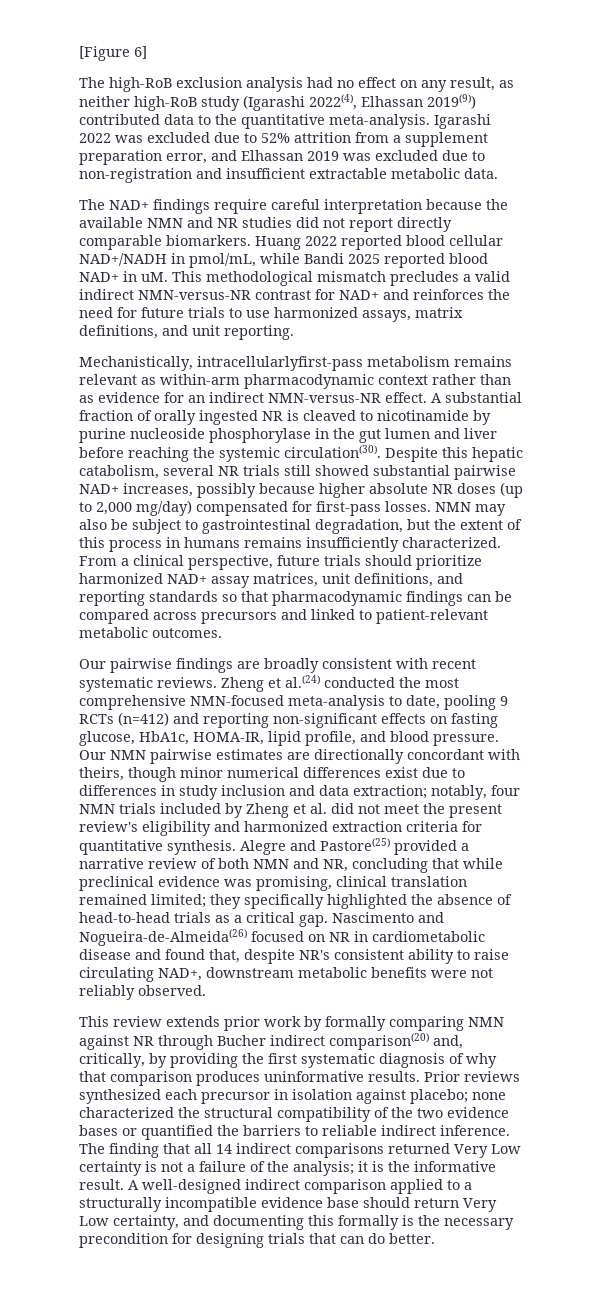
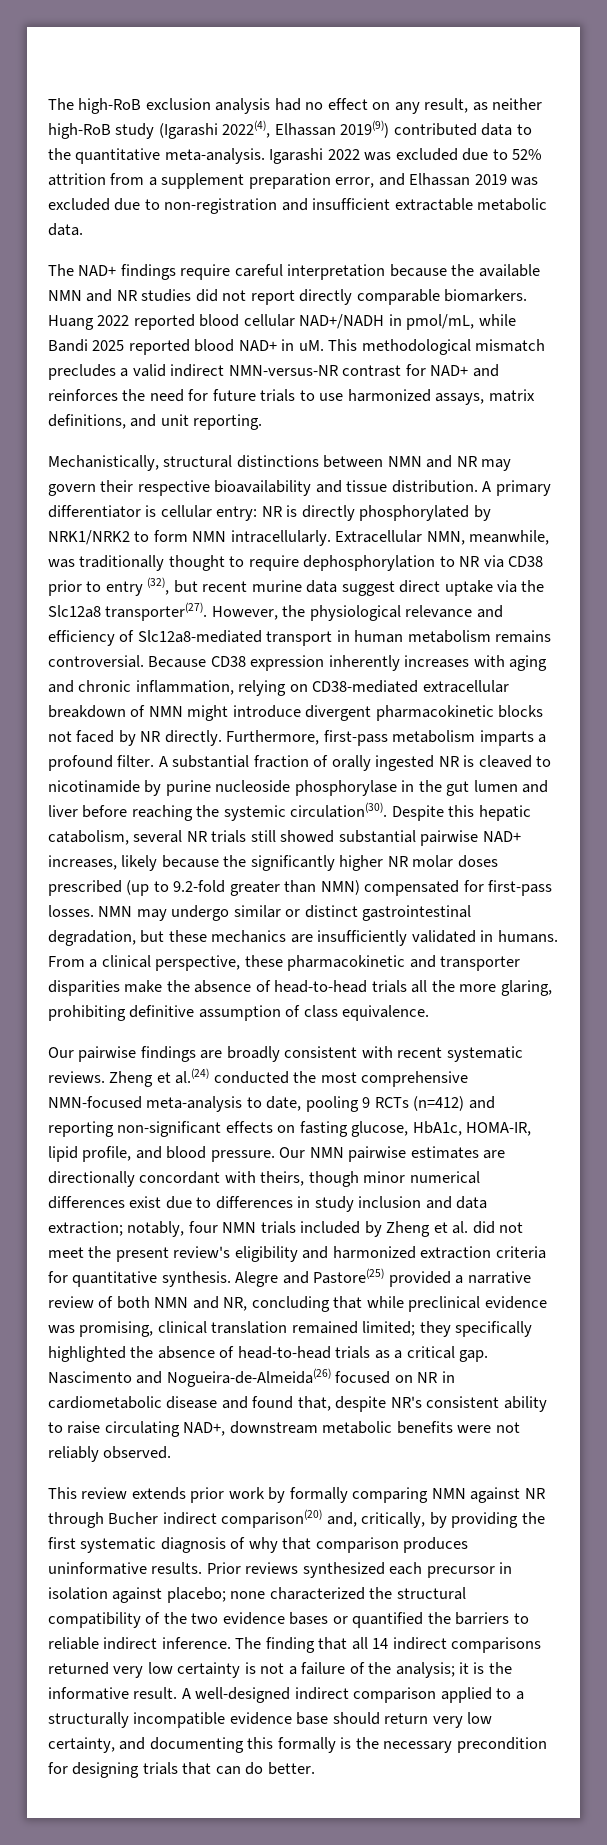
[79,46,147,61] [Figure 6] // -> (48, 104) none
[197,356,512,371] [79,374,511,389] [79,392,427,403] intracellularlyfirst-pass metabolism remains relevant as within-arm pharmacodynamic context rather than as evidence for an indirect NMN-versus-NR effect. -> [163,455,512,471] [48,480,551,496] [48,505,491,521] [48,530,550,546] [48,555,544,571] [48,577,545,596] [48,602,503,621] [48,630,552,646] [48,655,548,671] [48,680,509,696] [48,705,544,721] [48,730,547,746] [48,755,155,771] structural distinctions between NMN and NR may govern their respective bioavailability and tissue distribution. A primary differentiator is cellular entry: NR is directly phosphorylated by NRK1/NRK2 to form NMN intracellularly. Extracellular NMN, meanwhile, was traditionally thought to require dephosphorylation to NR via CD38 prior to entry (32), but recent murine data suggest direct uptake via the Slc12a8 transporter(27). However, the physiological relevance and efficiency of Slc12a8-mediated transport in human metabolism remains controversial. Because CD38 expression inherently increases with aging and chronic inflammation, relying on CD38-mediated extracellular breakdown of NMN might introduce divergent pharmacokinetic blocks not faced by NR directly. Furthermore, first-pass metabolism imparts a profound filter.
[197,482,523,498] [79,500,192,516] possibly because higher absolute NR doses (up to 2,000 mg/day) -> [121,855,498,871] [48,880,360,896] likely because the significantly higher NR molar doses prescribed (up to 9.2-fold greater than NMN)
[79,519,522,534] [79,537,501,552] [79,555,482,570] [79,573,463,588] [79,591,512,606] [79,609,488,624] [79,627,222,638] also be subject to gastrointestinal degradation, but the extent of this process in humans remains insufficiently characterized. From a clinical perspective, future trials should prioritize harmonized NAD+ assay matrices, unit definitions, and reporting standards so that pharmacodynamic findings can be compared across precursors and linked to patient-relevant metabolic outcomes. -> [171,905,472,921] [48,930,558,946] [48,955,521,971] [48,980,552,996] [48,1005,430,1021] undergo similar or distinct gastrointestinal degradation, but these mechanics are insufficiently validated in humans. From a clinical perspective, these pharmacokinetic and transporter disparities make the absence of head-to-head trials all the more glaring, prohibiting definitive assumption of class equivalence.
[454,1144,521,1158] Very Low -> [113,1662,173,1678] very low
[463,1198,497,1212] [79,1216,109,1226] Very Low -> [432,1712,493,1728] very low

